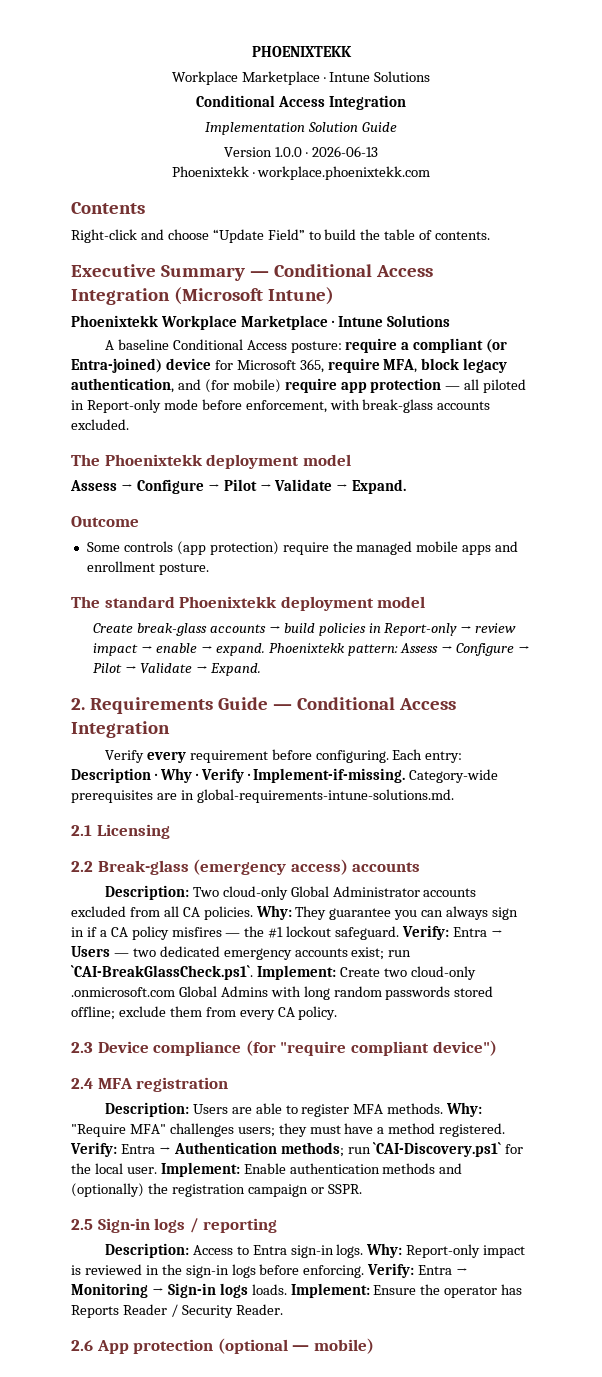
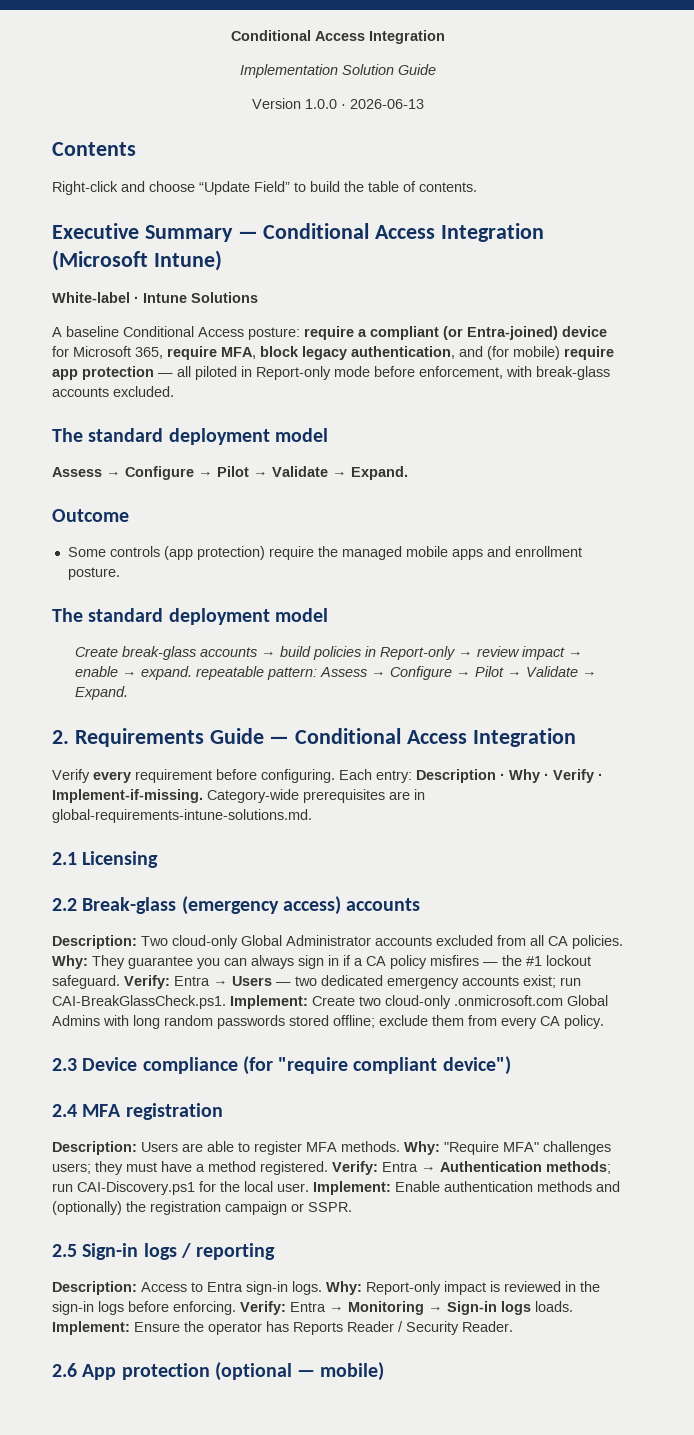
[251,46,352,57] [171,71,431,85] PHOENIXTEKK // Workplace Marketplace · Intune Solutions // -> (231, 35) none
[171,166,431,180] // Phoenixtekk · workplace.phoenixtekk.com -> (424, 104) none
[71,315,328,330] Phoenixtekk Workplace Marketplace -> [52,292,130,303] White-label
[104,454,203,466] Phoenixtekk -> [88,428,164,442] standard
[179,596,278,608] Phoenixtekk -> (164, 615) none
[268,643,345,653] Phoenixtekk -> [196,666,265,680] repeatable
[71,965,253,980] `CAI-BreakGlassCheck.ps1`. -> [52,995,226,1009] CAI-BreakGlassCheck.ps1.
[373,1142,502,1157] `CAI-Discovery.ps1` -> [77,1181,195,1195] CAI-Discovery.ps1

